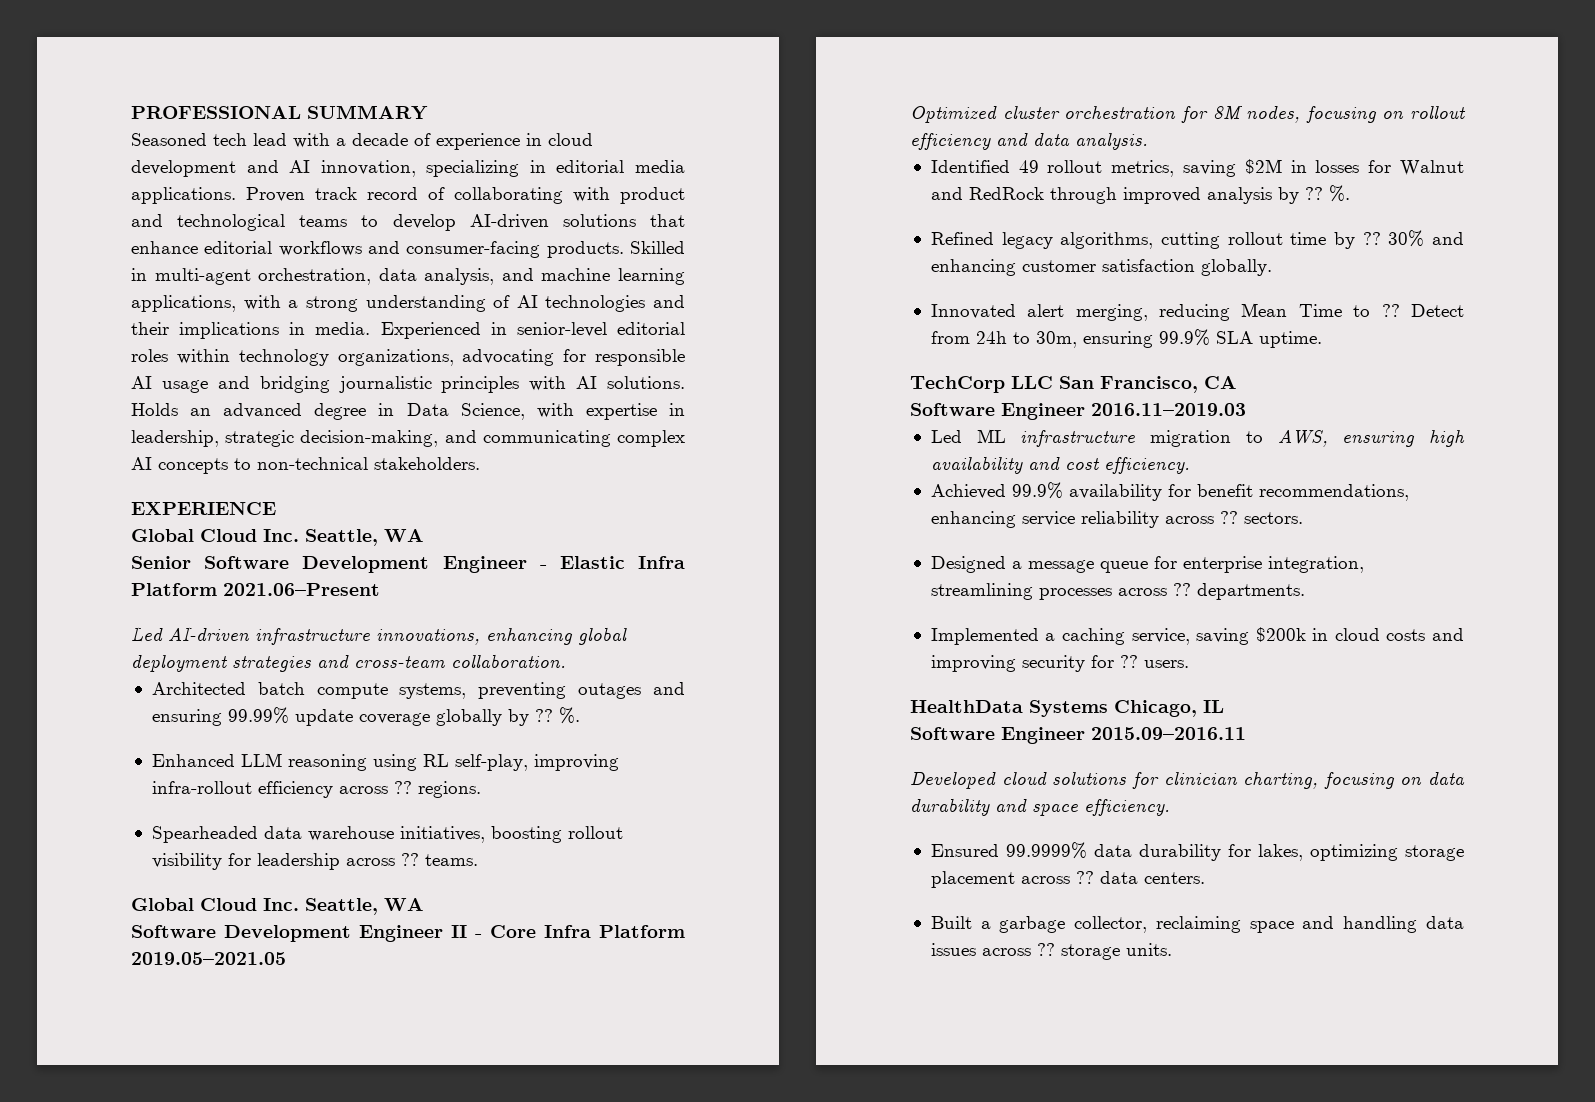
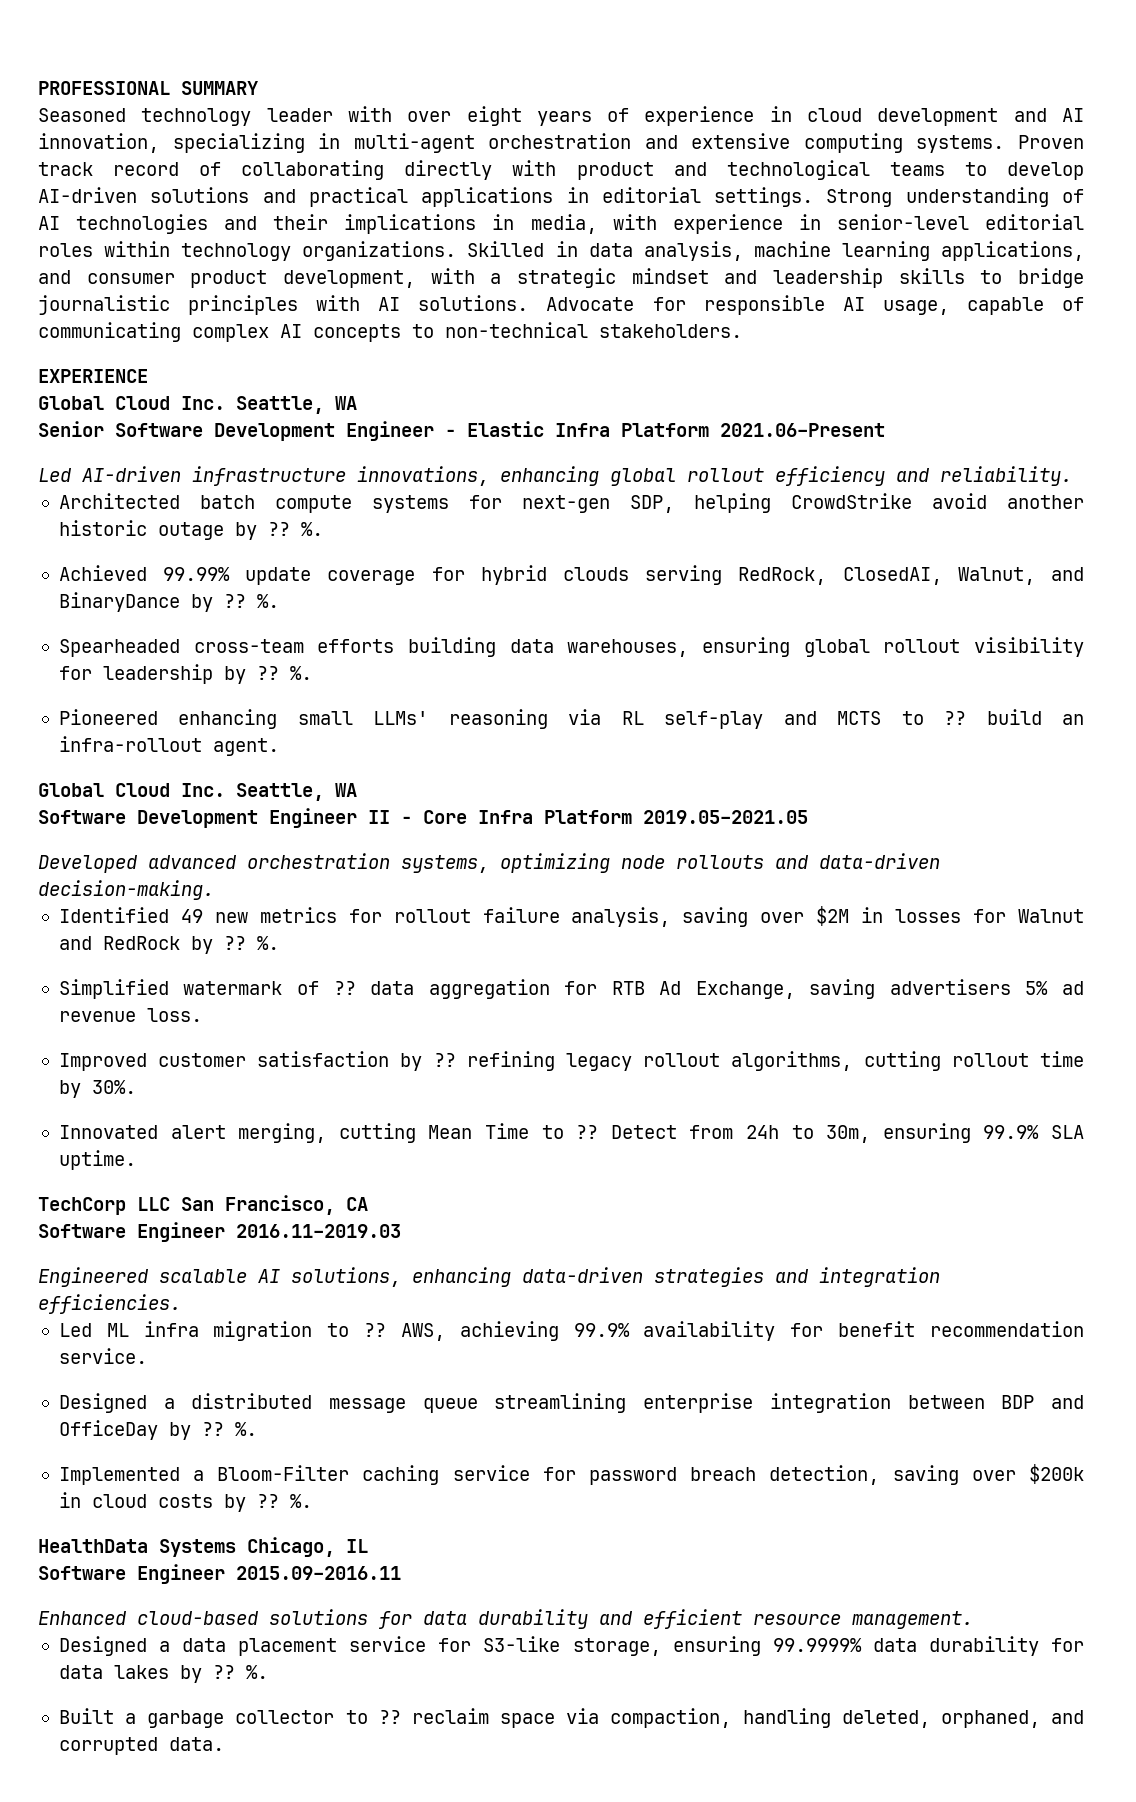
[213,133,408,148] tech lead with a decade -> [141,106,592,126] technology leader with over eight years
[556,160,685,173] [131,187,236,204] editorial media applications. -> [353,133,1005,153] multi-agent orchestration and extensive computing systems.
(563, 195) none -> [404,160,493,180] directly
[650,214,685,227] [131,241,685,258] [131,268,685,285] [131,295,358,312] that enhance editorial workflows and consumer-facing products. Skilled in multi-agent orchestration, data analysis, and machine learning applications, with a strong -> [262,187,893,207] and practical applications in editorial settings. Strong
[315,322,481,339] media. Experienced -> [530,214,783,234] media, with experience
[337,349,685,366] [131,376,330,393] organizations, advocating for responsible AI usage and bridging -> [302,241,1084,261] [38,268,1084,288] organizations. Skilled in data analysis, machine learning applications, and consumer product development, with a strategic mindset and leadership skills to bridge
[131,403,685,420] [131,430,477,447] Holds an advanced degree in Data Science, with expertise in leadership, strategic decision-making, and -> [546,295,1084,315] Advocate for responsible AI usage, capable of
[131,654,566,672] [151,682,686,699] [151,707,580,726] [151,753,619,771] [151,781,481,798] [151,826,623,843] [151,853,478,870] deployment strategies and cross-team collaboration. // Architected batch compute systems, preventing outages and ensuring 99.99% update coverage globally by ?? %. // Enhanced LLM reasoning using RL self-play, improving infra-rollout efficiency across ?? regions. // Spearheaded data warehouse initiatives, boosting rollout visibility for leadership across ?? teams. -> [687,466,1072,486] [58,493,1084,513] [58,520,323,540] [58,565,1084,585] [58,592,279,612] [58,637,1084,657] [58,664,312,684] [58,709,1084,729] [58,736,279,756] rollout efficiency and reliability. // Architected batch compute systems for next-gen SDP, helping CrowdStrike avoid another historic outage by ?? %. // Achieved 99.99% update coverage for hybrid clouds serving RedRock, ClosedAI, Walnut, and BinaryDance by ?? %. // Spearheaded cross-team efforts building data warehouses, ensuring global rollout visibility for leadership by ?? %. // Pioneered enhancing small LLMs' reasoning via RL self-play and MCTS to ?? build an infra-rollout agent.
[910,105,1466,123] [910,133,1148,150] [930,160,1237,177] Optimized cluster orchestration for 8M nodes, focusing on rollout efficiency and data analysis. // Identified 49 rollout metrics, saving -> [38,853,940,873] [38,880,214,900] [58,907,805,927] Developed advanced orchestration systems, optimizing node rollouts and data-driven decision-making. // Identified 49 new metrics for rollout failure analysis, saving over
[1049,185,1350,204] [930,232,1053,249] through improved analysis by ?? %. // Refined legacy -> [190,936,279,954] [58,979,1084,999] [58,1008,202,1022] [58,1051,721,1071] by ?? %. // Simplified watermark of ?? data aggregation for RTB Ad Exchange, saving advertisers 5% ad revenue loss. // Improved customer satisfaction by ?? refining legacy rollout
[1362,230,1464,247] [930,259,1272,276] ?? 30% and enhancing customer satisfaction globally. -> [91,1080,136,1094] 30%.
[1159,304,1231,321] reducing -> [338,1123,416,1143] cutting
(1246, 409) none -> [38,1267,940,1287] [38,1294,181,1314] // Engineered scalable AI solutions, enhancing data-driven strategies and integration efficiencies.
[1020,430,1136,447] infrastructure -> [143,1321,199,1337] infra
[1277,429,1465,447] [930,456,1190,474] [930,482,1409,501] [930,511,1303,528] [930,556,1022,573] AWS, ensuring high availability and cost efficiency. // Achieved 99.9% availability for benefit recommendations, enhancing service reliability across ?? sectors. // Designed a -> [364,1321,1084,1341] [58,1348,147,1364] [58,1393,313,1413] ?? AWS, achieving 99.9% availability for benefit recommendation service. // Designed a distributed
[1153,556,1364,573] [930,583,1305,600] [930,627,1464,645] [930,655,1189,672] for enterprise integration, streamlining processes across ?? departments. // Implemented a caching service, saving $200k in cloud costs and improving security for ?? users. -> [494,1393,1084,1413] [58,1420,257,1440] [58,1464,1084,1485] [58,1492,312,1512] streamlining enterprise integration between BDP and OfficeDay by ?? %. // Implemented a Bloom-Filter caching service for password breach detection, saving over $200k in cloud costs by ?? %.
[910,772,1465,789] [910,798,1170,816] [930,842,1464,861] [930,871,1205,888] [930,916,1464,933] [930,943,1172,960] Developed cloud solutions for clinician charting, focusing on data durability and space efficiency. // Ensured 99.9999% data durability for lakes, optimizing storage placement across ?? data centers. // Built a garbage collector, reclaiming space and handling data issues across ?? storage units. -> [38,1609,973,1629] [58,1636,1084,1656] [58,1665,268,1683] [58,1708,1084,1728] [58,1737,224,1755] Enhanced cloud-based solutions for data durability and efficient resource management. // Designed a data placement service for S3-like storage, ensuring 99.9999% data durability for data lakes by ?? %. // Built a garbage collector to ?? reclaim space via compaction, handling deleted, orphaned, and corrupted data.

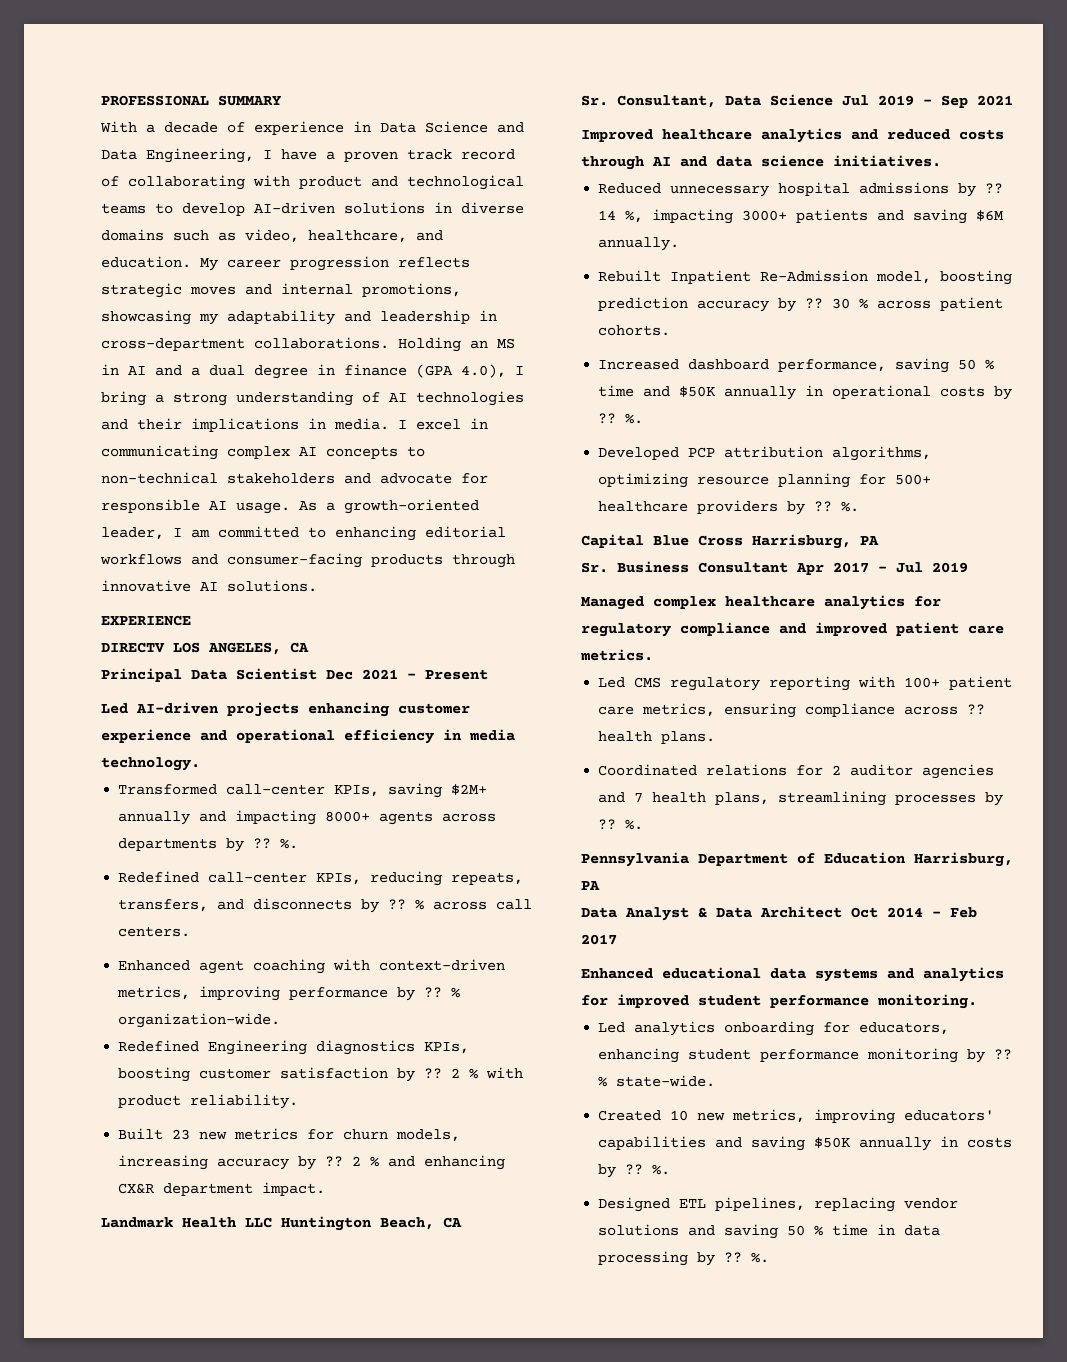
[38,106,1084,126] [38,133,1084,153] Seasoned technology leader with over eight years of experience in cloud development and AI innovation, specializing in multi-agent orchestration and extensive computing systems. Proven -> [100,121,524,135] [101,148,398,163] With a decade of experience in Data Science and Data Engineering, I have a proven
[404,160,493,180] directly -> (245, 182) none
[262,187,893,207] and practical applications in editorial settings. Strong -> [434,202,524,214] [101,229,443,243] [101,256,470,271] [101,283,461,298] [101,310,497,325] [101,337,515,352] [101,364,524,379] [101,391,227,406] in diverse domains such as video, healthcare, and education. My career progression reflects strategic moves and internal promotions, showcasing my adaptability and leadership in cross-department collaborations. Holding an MS in AI and a dual degree in finance (GPA 4.0), I bring a strong
[530,214,1084,234] [38,241,1084,261] [38,268,1084,288] [38,295,1084,315] media, with experience in senior-level editorial roles within technology organizations. Skilled in data analysis, machine learning applications, and consumer product development, with a strategic mindset and leadership skills to bridge journalistic principles with AI solutions. Advocate for responsible AI usage, capable of -> [334,418,488,430] media. I excel in
[599,324,742,338] [38,369,148,383] [38,396,357,414] [38,421,885,441] [38,466,1072,486] [58,493,1084,513] [58,520,323,540] [58,565,1084,585] [58,592,279,612] [58,637,1084,657] [58,664,312,684] [58,709,1084,729] [58,736,279,756] [38,783,357,801] [38,808,808,828] [38,853,940,873] [38,880,214,900] [58,906,1084,927] [58,936,279,954] [58,979,1084,999] [58,1008,202,1022] [58,1051,1084,1071] [58,1080,136,1098] [58,1123,1085,1143] [58,1150,136,1170] [38,1195,368,1215] [38,1222,401,1242] [38,1267,940,1287] [38,1294,181,1314] [58,1321,1084,1341] [58,1348,147,1364] [58,1393,1084,1413] [58,1420,257,1440] [58,1464,1084,1485] [58,1492,312,1512] [38,1537,368,1557] [38,1564,401,1584] [38,1609,973,1629] [58,1636,1084,1656] [58,1665,268,1683] [58,1708,1084,1728] [58,1737,224,1755] stakeholders. // EXPERIENCE // Global Cloud Inc. Seattle, WA // Senior Software Development Engineer - Elastic Infra Platform 2021.06–Present // Led AI-driven infrastructure innovations, enhancing global rollout efficiency and reliability. // Architected batch compute systems for next-gen SDP, helping CrowdStrike avoid another historic outage by ?? %. // Achieved 99.99% update coverage for hybrid clouds serving RedRock, ClosedAI, Walnut, and BinaryDance by ?? %. // Spearheaded cross-team efforts building data warehouses, ensuring global rollout visibility for leadership by ?? %. // Pioneered enhancing small LLMs' reasoning via RL self-play and MCTS to ?? build an infra-rollout agent. // Global Cloud Inc. Seattle, WA // Software Development Engineer II - Core Infra Platform 2019.05–2021.05 // Developed advanced orchestration systems, optimizing node rollouts and data-driven decision-making. // Identified 49 new metrics for rollout failure analysis, saving over $2M in losses for Walnut and RedRock by ?? %. // Simplified watermark of ?? data aggregation for RTB Ad Exchange, saving advertisers 5% ad revenue loss. // Improved customer satisfaction by ?? refining legacy rollout algorithms, cutting rollout time by 30%. // Innovated alert merging, cutting Mean Time to ?? Detect from 24h to 30m, ensuring 99.9% SLA uptime. // TechCorp LLC San Francisco, CA // Software Engineer 2016.11–2019.03 // Engineered scalable AI solutions, enhancing data-driven strategies and integration efficiencies. // Led ML infra migration to ?? AWS, achieving 99.9% availability for benefit recommendation service. // Designed a distributed message queue streamlining enterprise integration between BDP and OfficeDay by ?? %. // Implemented a Bloom-Filter caching service for password breach detection, saving over $200k in cloud costs by ?? %. // HealthData Systems Chicago, IL // Software Engineer 2015.09–2016.11 // Enhanced cloud-based solutions for data durability and efficient resource management. // Designed a data placement service for S3-like storage, ensuring 99.9999% data durability for data lakes by ?? %. // Built a garbage collector to ?? reclaim space via compaction, handling deleted, orphaned, and corrupted data. -> [227,473,488,484] [101,499,479,514] [101,526,506,541] [100,553,515,568] [101,580,317,592] [101,615,191,626] [101,642,309,655] [101,668,488,682] [101,702,470,717] [101,729,515,744] [101,757,200,771] [118,783,488,798] [118,810,497,825] [118,838,299,852] [118,871,524,886] [118,898,533,913] [118,926,191,937] [118,959,506,974] [117,986,461,1001] [118,1013,281,1028] [118,1040,470,1055] [118,1067,524,1082] [118,1094,299,1109] [118,1128,461,1142] [118,1155,506,1170] [118,1182,326,1196] [101,1216,462,1231] [581,94,1013,108] [581,128,1004,143] [581,155,941,170] [598,182,1004,197] [598,209,1005,224] [598,237,680,251] [598,270,1013,285] [598,297,1004,312] [598,325,671,336] [598,358,995,373] [598,385,1013,400] [598,413,644,424] [598,446,932,461] [598,473,932,488] [598,500,860,515] [581,534,879,549] [581,561,968,575] [581,595,941,610] [581,622,1004,637] [580,649,653,661] [598,676,1013,691] [598,703,986,718] [598,731,716,744] [598,764,995,779] [598,791,1004,806] [598,819,644,830] [581,852,1013,867] [581,881,600,890] [581,906,977,921] [581,934,617,945] [581,967,1004,982] [581,994,977,1009] [598,1021,950,1036] [598,1048,1013,1063] [598,1075,716,1087] [598,1109,995,1124] [598,1136,1013,1151] [598,1164,671,1178] [598,1197,959,1212] [598,1224,941,1239] [598,1251,770,1266] stakeholders and advocate for responsible AI usage. As a growth-oriented leader, I am committed to enhancing editorial workflows and consumer-facing products through innovative AI solutions. // EXPERIENCE // DIRECTV LOS ANGELES, CA // Principal Data Scientist Dec 2021 - Present // Led AI-driven projects enhancing customer experience and operational efficiency in media technology. // Transformed call-center KPIs, saving $2M+ annually and impacting 8000+ agents across departments by ?? %. // Redefined call-center KPIs, reducing repeats, transfers, and disconnects by ?? % across call centers. // Enhanced agent coaching with context-driven metrics, improving performance by ?? % organization-wide. // Redefined Engineering diagnostics KPIs, boosting customer satisfaction by ?? 2 % with product reliability. // Built 23 new metrics for churn models, increasing accuracy by ?? 2 % and enhancing CX&R department impact. // Landmark Health LLC Huntington Beach, CA // Sr. Consultant, Data Science Jul 2019 - Sep 2021 // Improved healthcare analytics and reduced costs through AI and data science initiatives. // Reduced unnecessary hospital admissions by ?? 14 %, impacting 3000+ patients and saving $6M annually. // Rebuilt Inpatient Re-Admission model, boosting prediction accuracy by ?? 30 % across patient cohorts. // Increased dashboard performance, saving 50 % time and $50K annually in operational costs by ?? %. // Developed PCP attribution algorithms, optimizing resource planning for 500+ healthcare providers by ?? %. // Capital Blue Cross Harrisburg, PA // Sr. Business Consultant Apr 2017 - Jul 2019 // Managed complex healthcare analytics for regulatory compliance and improved patient care metrics. // Led CMS regulatory reporting with 100+ patient care metrics, ensuring compliance across ?? health plans. // Coordinated relations for 2 auditor agencies and 7 health plans, streamlining processes by ?? %. // Pennsylvania Department of Education Harrisburg, PA // Data Analyst & Data Architect Oct 2014 - Feb 2017 // Enhanced educational data systems and analytics for improved student performance monitoring. // Led analytics onboarding for educators, enhancing student performance monitoring by ?? % state-wide. // Created 10 new metrics, improving educators' capabilities and saving $50K annually in costs by ?? %. // Designed ETL pipelines, replacing vendor solutions and saving 50 % time in data processing by ?? %.

